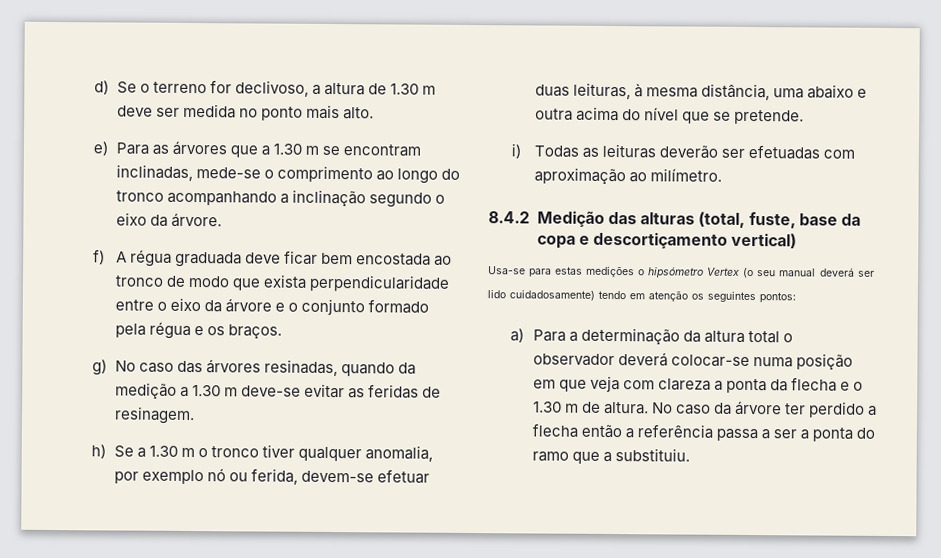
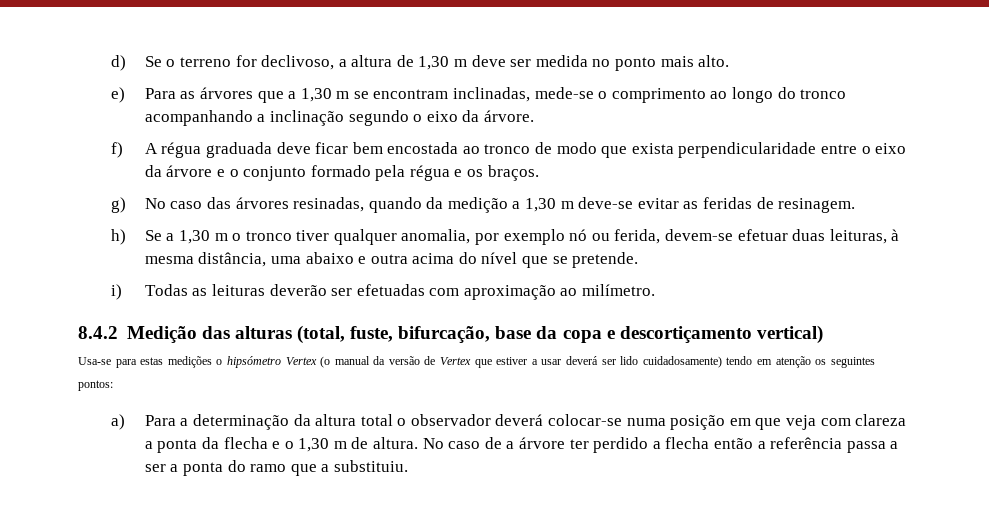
[389,83,419,95] 1.30 -> [418,56,450,70] 1,30
[272,143,302,155] 1.30 -> [300,88,332,102] 1,30
[191,385,221,397] 1.30 -> [525,198,557,212] 1,30
[148,445,178,457] 1.30 -> [178,230,210,244] 1,30
(796, 220) none -> [398,326,491,343] bifurcação,
[757,268,817,277] seu manual -> [334,356,562,368] manual da versão de Vertex que estiver a usar
[532,401,562,413] 1.30 -> [298,438,330,452] 1,30
[713,402,732,415] da -> [484,437,515,449] de a

